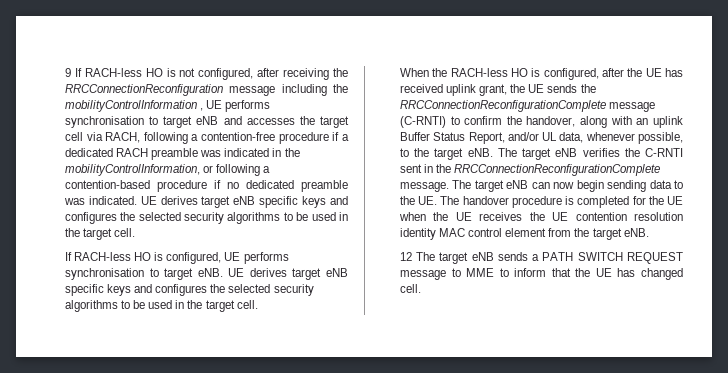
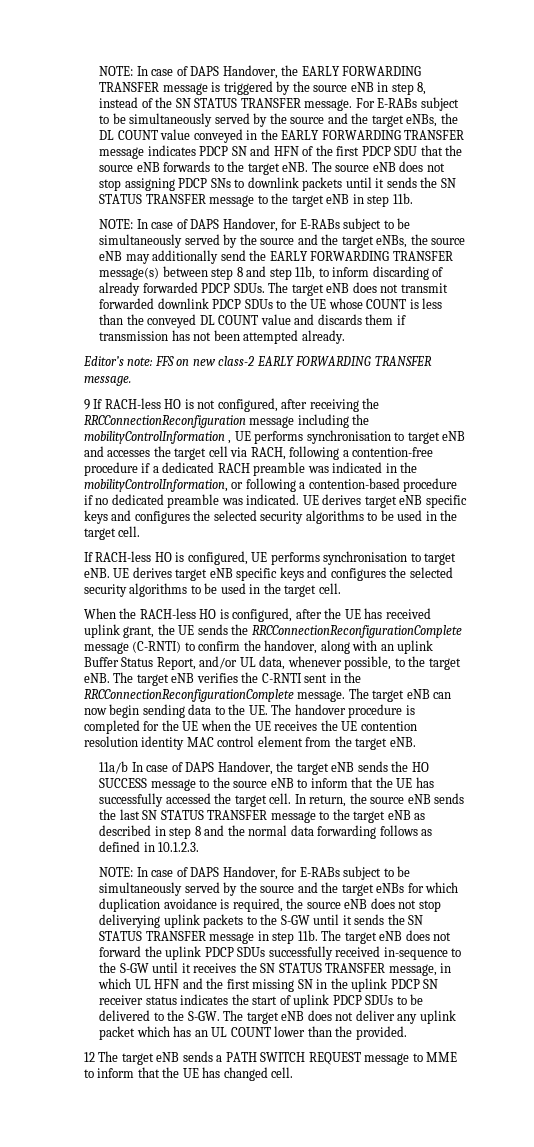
(64, 72) none -> [99,65,422,79] [99,81,427,95] [99,97,459,111] [99,113,458,127] [99,129,465,143] [99,145,463,159] [99,161,445,175] [99,177,456,191] [99,193,413,207] [99,218,411,232] [99,234,466,248] [99,250,453,264] [99,266,444,280] [99,282,448,296] [99,298,443,309] [99,314,406,328] [99,330,345,344] [82,356,432,366] [83,376,131,386] NOTE: In case of DAPS Handover, the EARLY FORWARDING TRANSFER message is triggered by the source eNB in step 8, instead of the SN STATUS TRANSFER message. For E-RABs subject to be simultaneously served by the source and the target eNBs, the DL COUNT value conveyed in the EARLY FORWARDING TRANSFER message indicates PDCP SN and HFN of the first PDCP SDU that the source eNB forwards to the target eNB. The source eNB does not stop assigning PDCP SNs to downlink packets until it sends the SN STATUS TRANSFER message to the target eNB in step 11b. // NOTE: In case of DAPS Handover, for E-RABs subject to be simultaneously served by the source and the target eNBs, the source eNB may additionally send the EARLY FORWARDING TRANSFER message(s) between step 8 and step 11b, to inform discarding of already forwarded PDCP SDUs. The target eNB does not transmit forwarded downlink PDCP SDUs to the UE whose COUNT is less than the conveyed DL COUNT value and discards them if transmission has not been attempted already. // Editor’s note: FFS on new class-2 EARLY FORWARDING TRANSFER message. //
(649, 232) none -> [99,761,429,775] [99,777,434,791] [99,793,465,807] [99,809,426,823] [99,825,433,839] [99,841,200,852] [99,866,411,880] [99,882,459,896] [99,898,441,912] [99,914,424,928] [99,930,452,944] [99,946,462,960] [99,962,452,976] [98,978,439,992] [99,994,424,1008] [99,1010,456,1024] [99,1026,407,1040] // 11a/b In case of DAPS Handover, the target eNB sends the HO SUCCESS message to the source eNB to inform that the UE has successfully accessed the target cell. In return, the source eNB sends the last SN STATUS TRANSFER message to the target eNB as described in step 8 and the normal data forwarding follows as defined in 10.1.2.3. // NOTE: In case of DAPS Handover, for E-RABs subject to be simultaneously served by the source and the target eNBs for which duplication avoidance is required, the source eNB does not stop deliverying uplink packets to the S-GW until it sends the SN STATUS TRANSFER message in step 11b. The target eNB does not forward the uplink PDCP SDUs successfully received in-sequence to the S-GW until it receives the SN STATUS TRANSFER message, in which UL HFN and the first missing SN in the uplink PDCP SN receiver status indicates the start of uplink PDCP SDUs to be delivered to the S-GW. The target eNB does not deliver any uplink packet which has an UL COUNT lower than the provided.

